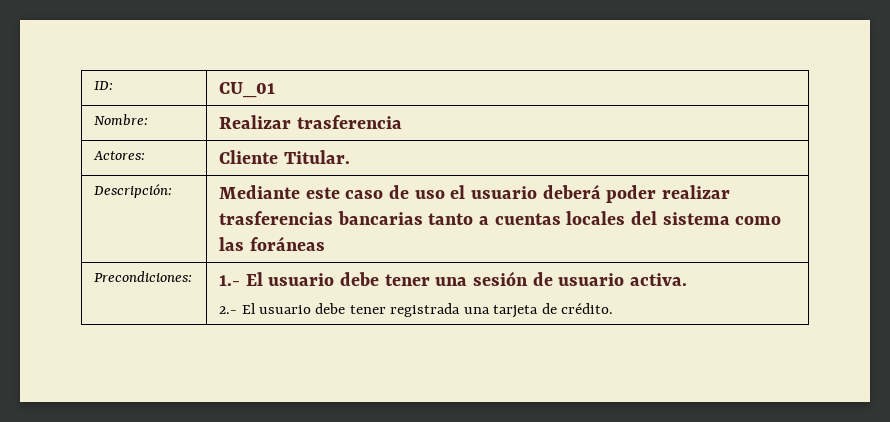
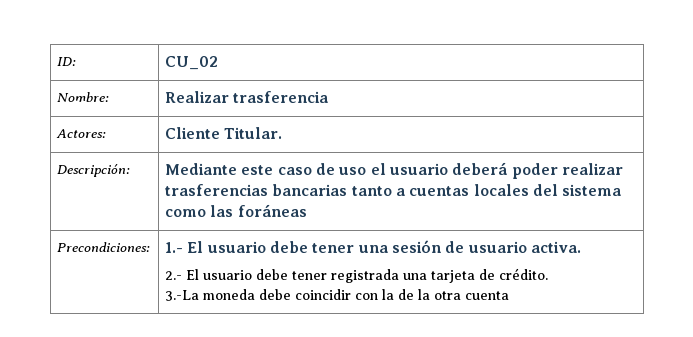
[219,82,276,98] CU_01 -> [165,56,219,70] CU_02
(614, 308) none -> [165,289,510,301] // 3.-La moneda debe coincidir con la de la otra cuenta

